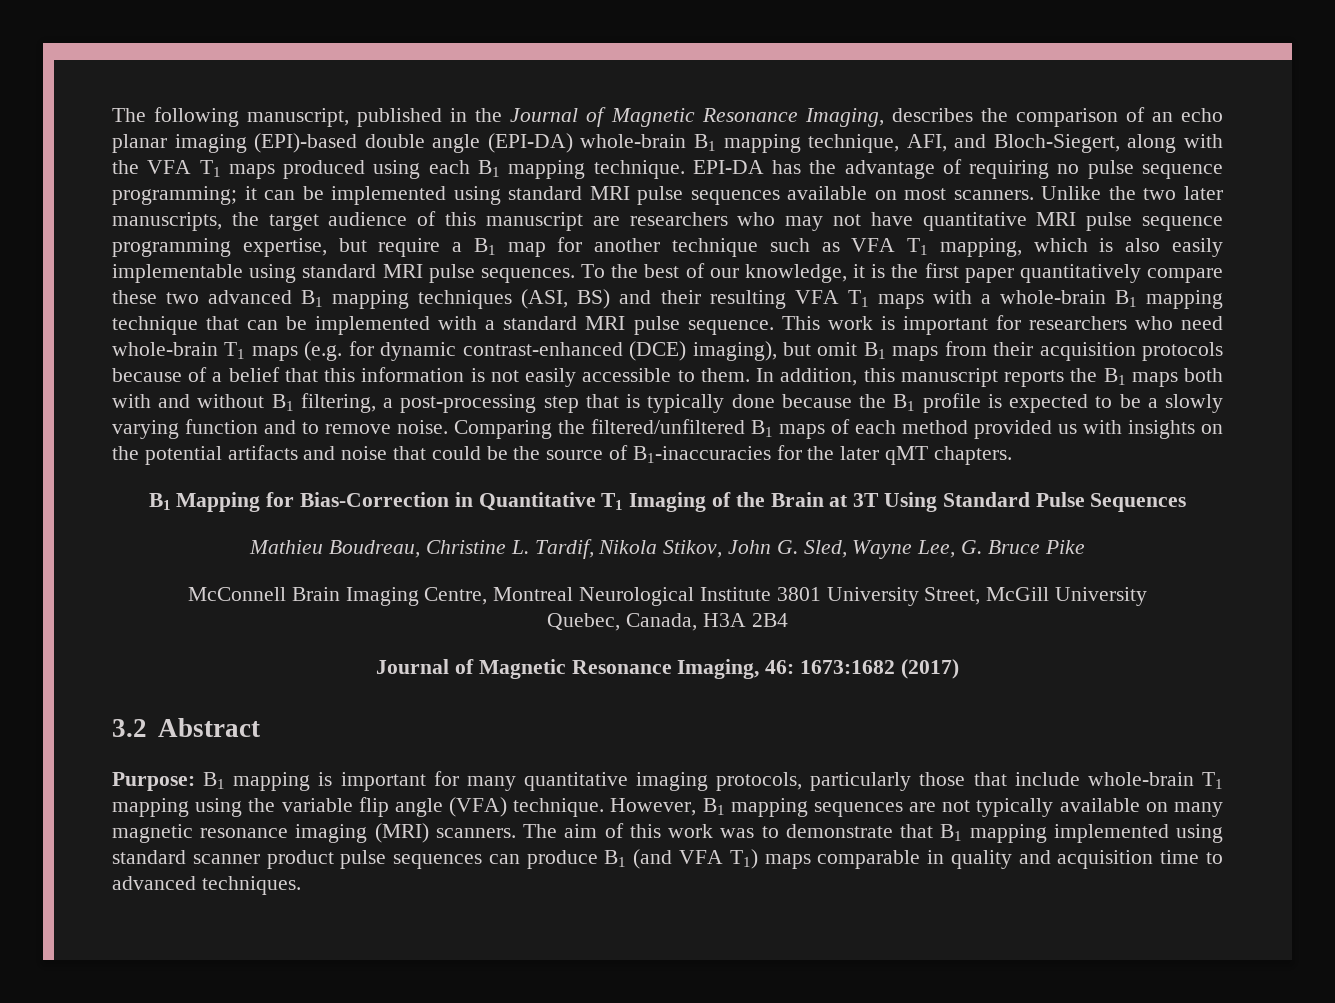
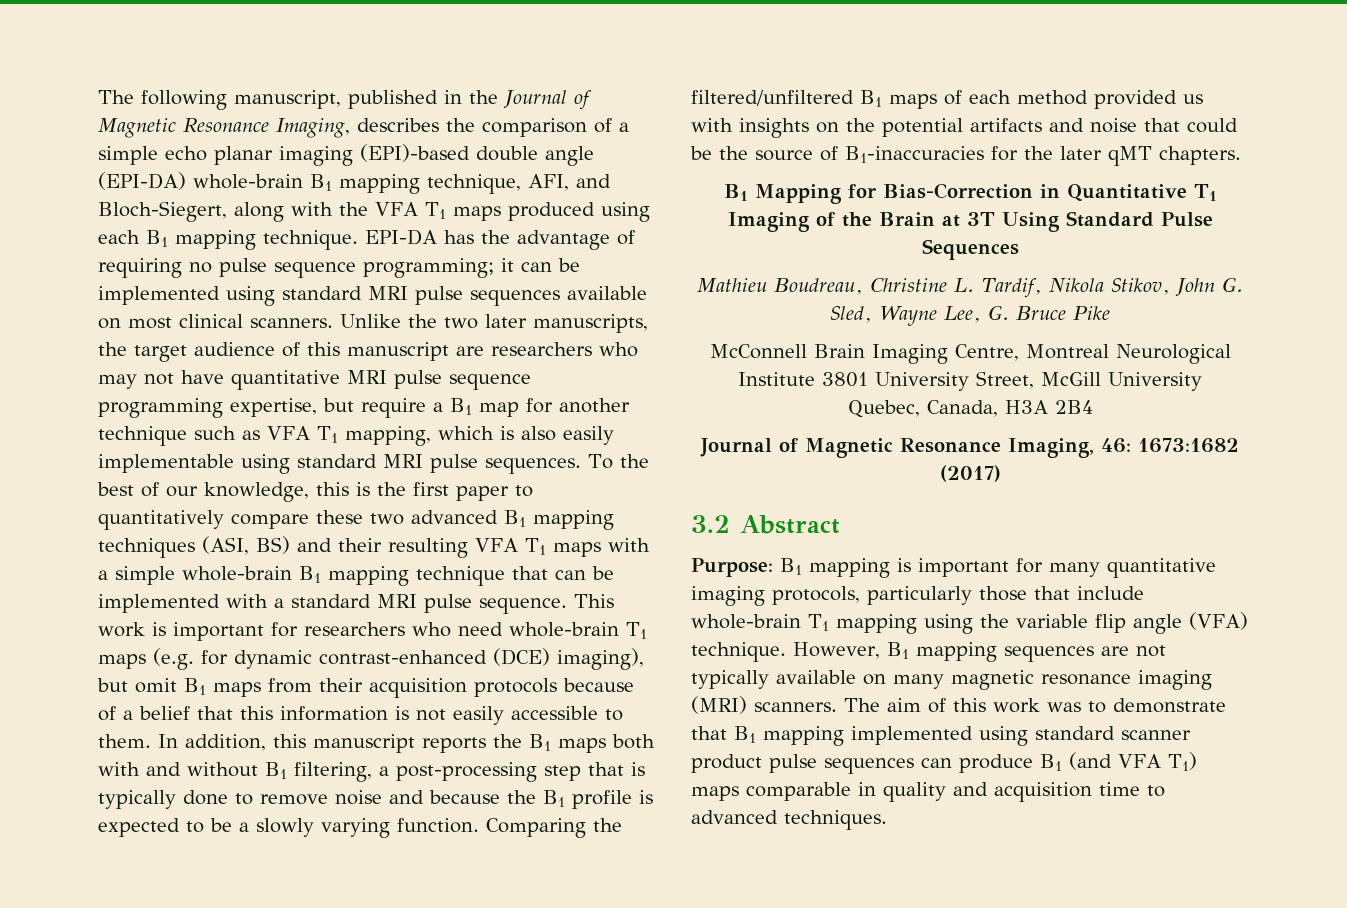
[1151,112,1173,122] an -> [619,122,629,132] [98,146,158,165] a simple
(947, 194) none -> [179,314,243,328] clinical
[852,264,865,278] it -> [316,482,349,496] this
(1014, 275) none -> [515,485,533,497] to
(991, 299) none -> [115,566,175,585] simple
(775, 401) none -> [235,790,424,805] to remove noise and
[185,419,448,434] function and to remove noise. -> [397,818,479,833] function.

